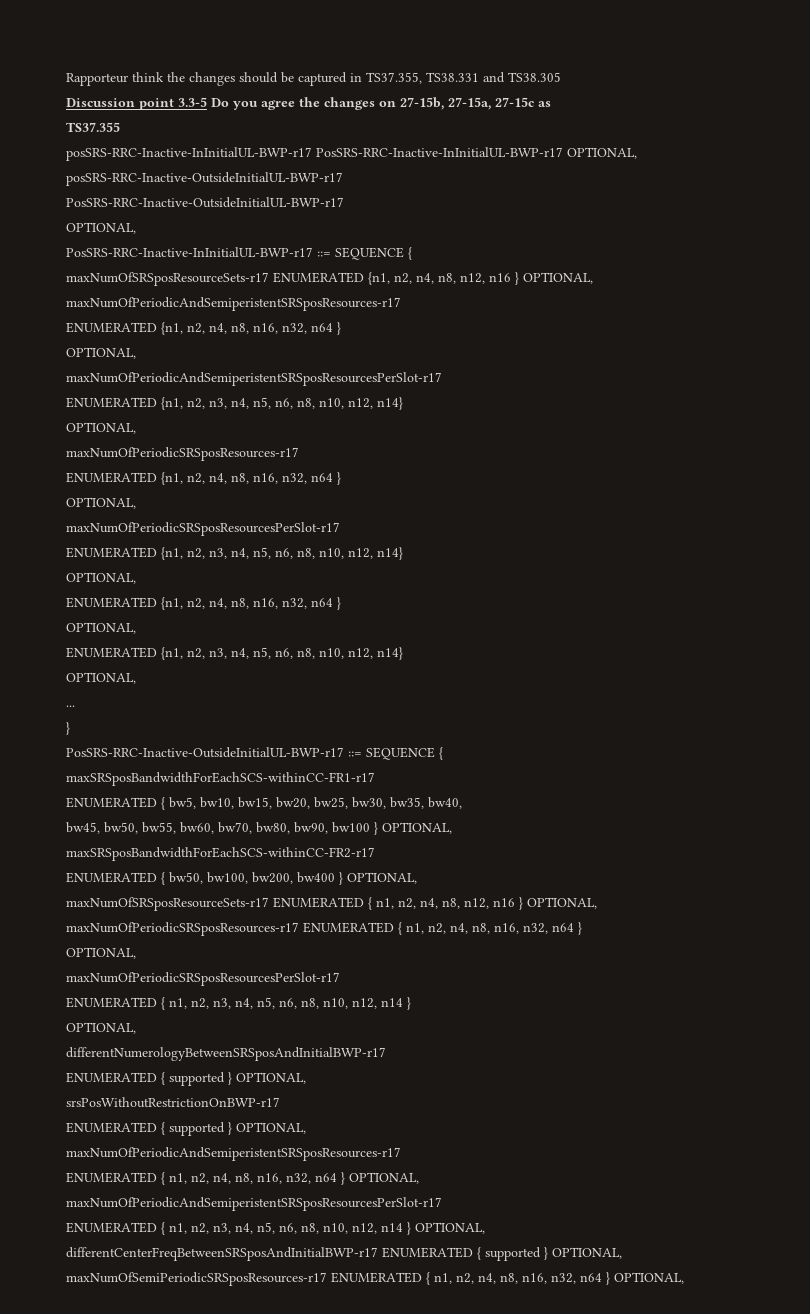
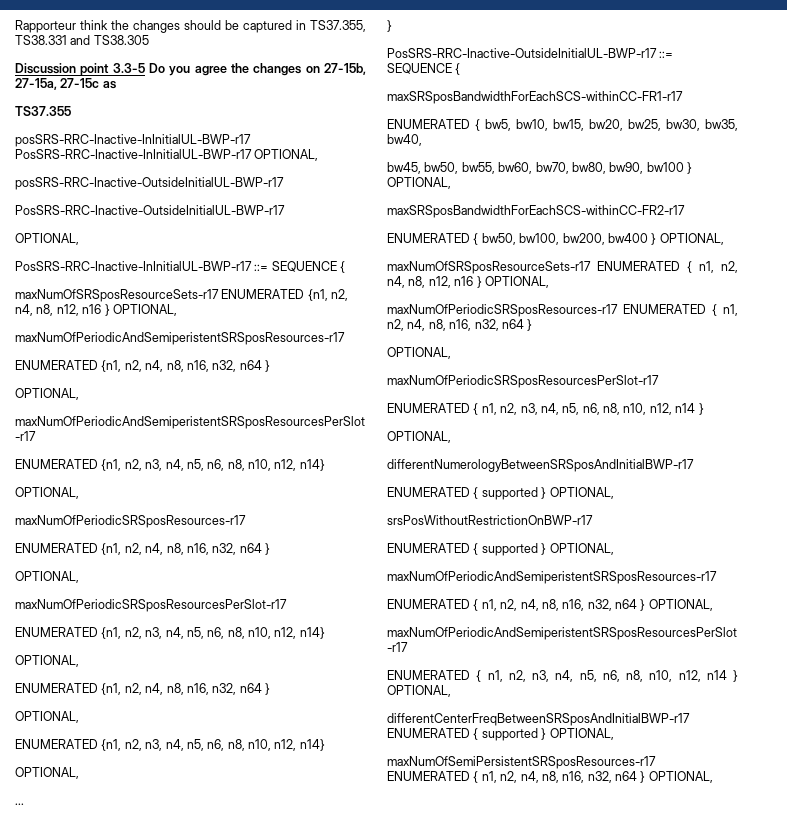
[66,1272,327,1286] maxNumOfSemiPeriodicSRSposResources-r17 -> [387,756,656,769] maxNumOfSemiPersistentSRSposResources-r17

